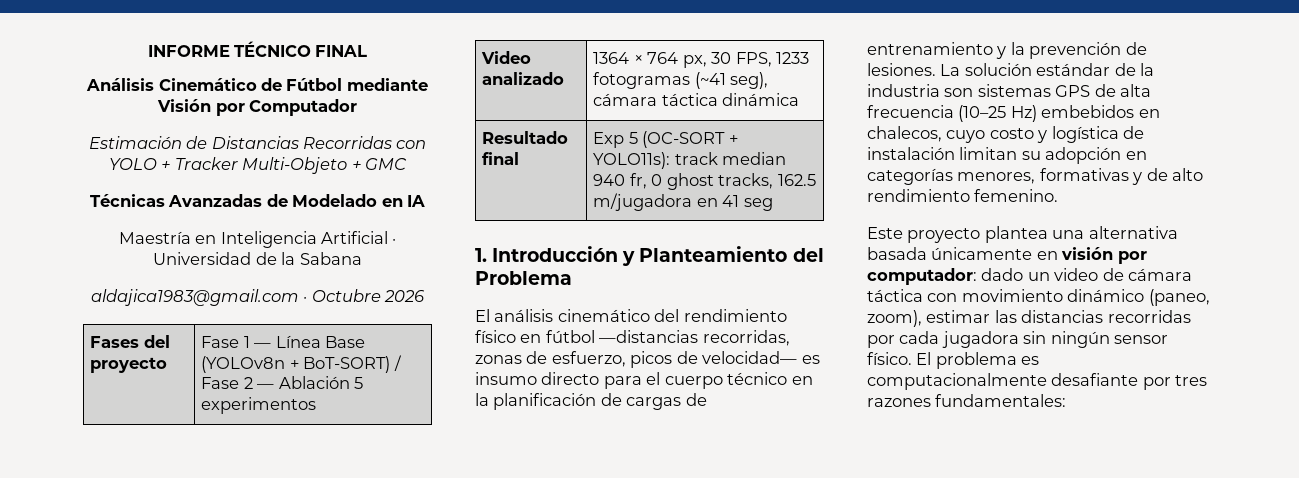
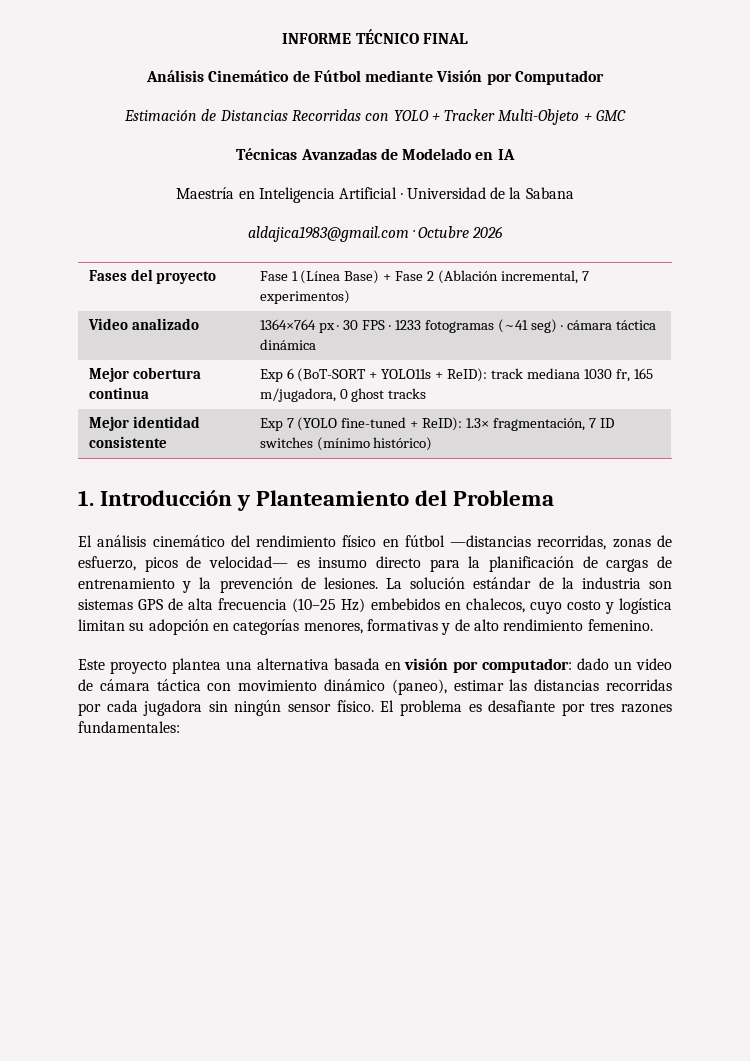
[254,335,366,348] [201,355,402,373] [201,376,364,389] [201,397,317,414] [481,51,532,64] [482,72,565,85] [593,52,772,68] — Línea Base (YOLOv8n + BoT-SORT) / Fase 2 — Ablación 5 experimentos // Video analizado | 1364 × 764 px, 30 FPS, -> [300,270,589,284] [259,290,350,304] [87,318,199,330] [259,319,392,333] (Línea Base) + Fase 2 (Ablación incremental, 7 experimentos) // Video analizado | 1364×764 px · 30 FPS ·
[730,72,769,89] seg), -> [530,319,563,333] seg) ·
[482,131,569,144] [482,152,520,165] [593,131,738,148] [593,152,787,169] [593,173,816,190] [593,193,773,211] Resultado final | Exp 5 (OC-SORT + YOLO11s): track median 940 fr, 0 ghost tracks, 162.5 m/jugadora en 41 seg -> [88,367,201,382] [88,387,149,399] [259,368,653,382] [259,388,427,402] [88,416,200,431] [88,436,167,448] [259,417,614,431] [259,437,433,451] Mejor cobertura continua | Exp 6 (BoT-SORT + YOLO11s + ReID): track mediana 1030 fr, 165 m/jugadora, 0 ghost tracks // Mejor identidad consistente | Exp 7 (YOLO fine-tuned + ReID): 1.3× fragmentación, 7 ID switches (mínimo histórico)
[646,372,813,389] el cuerpo técnico en -> (460, 565) none
[1123,126,1145,139] [867,147,955,160] de instalación -> (673, 606) none
[931,247,1033,260] únicamente -> (380, 664) none
[1148,289,1210,306] [867,310,922,327] (paneo, zoom), -> [391,679,447,695] (paneo),
[867,373,1047,390] computacionalmente -> (482, 708) none

